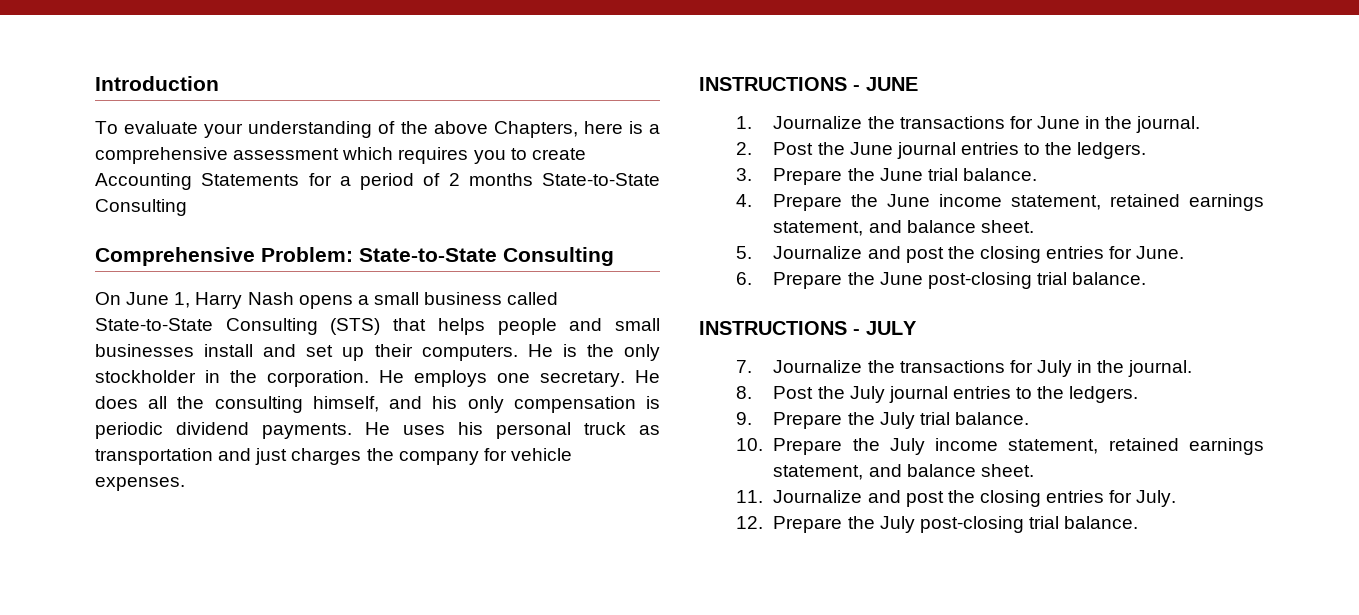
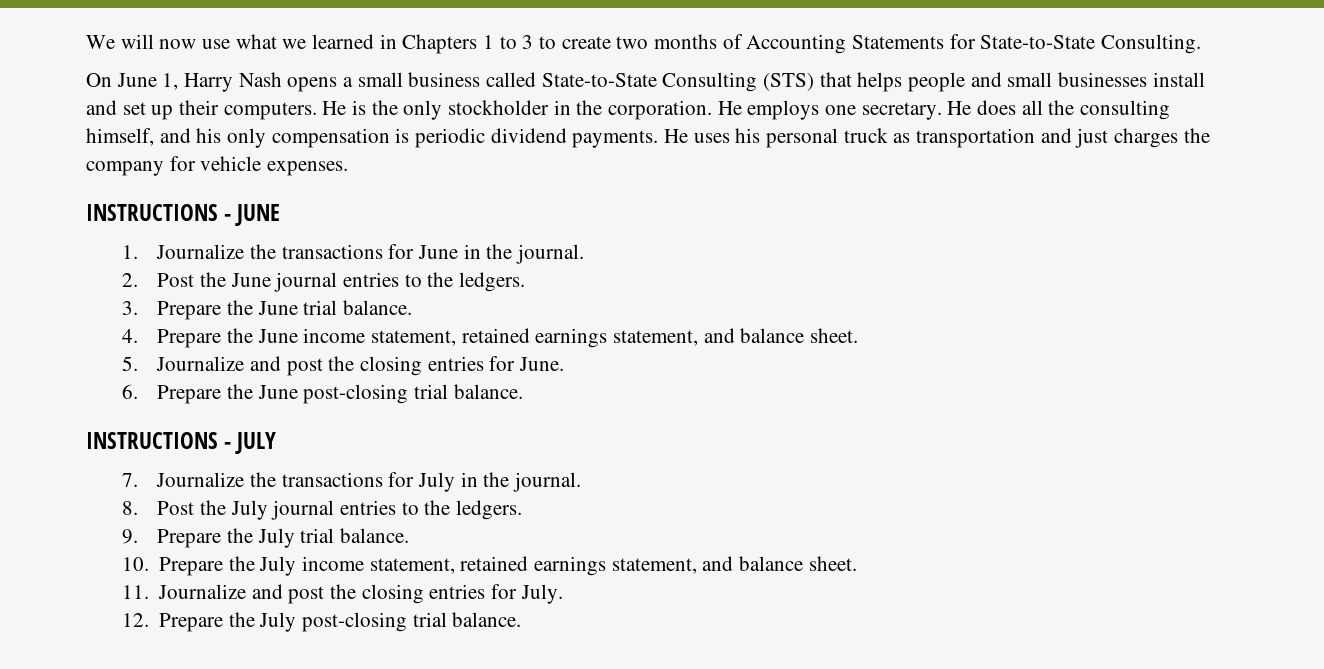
[95,76,219,91] [95,121,661,138] [95,147,586,164] [95,173,660,190] [95,199,187,216] [95,247,614,266] Introduction // To evaluate your understanding of the above Chapters, here is a comprehensive assessment which requires you to create Accounting Statements for a period of 2 months State-to-State Consulting // Comprehensive Problem: State-to-State Consulting -> [86,34,1202,54] We will now use what we learned in Chapters 1 to 3 to create two months of Accounting Statements for State-to-State Consulting.

